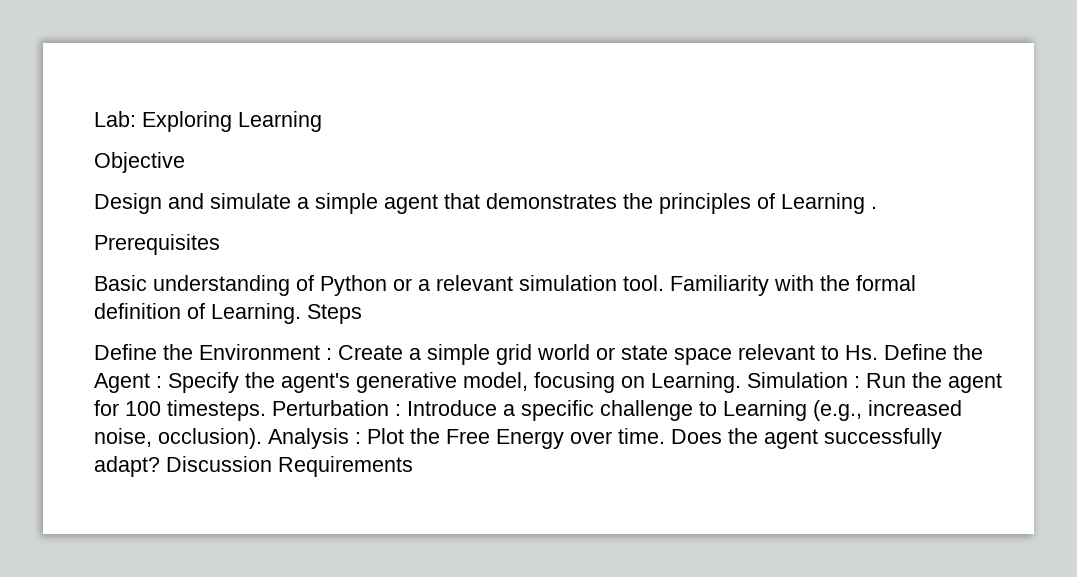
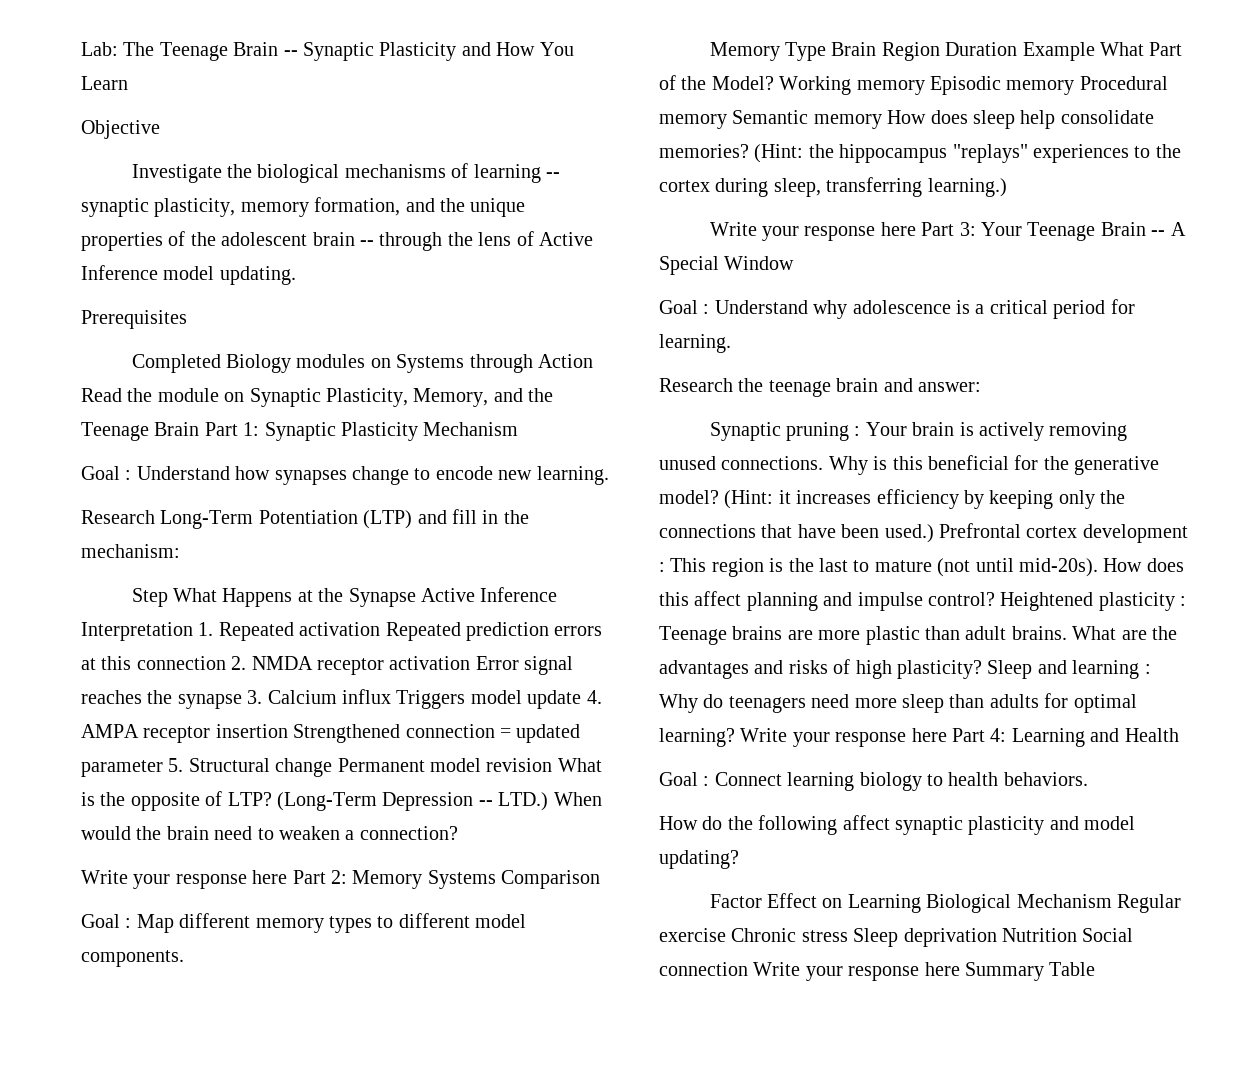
[142,111,322,132] [94,152,185,173] [94,193,877,214] [94,234,220,255] [94,275,916,296] [94,303,362,324] [94,344,983,365] [94,372,1002,393] [94,400,962,421] [94,428,942,449] [94,456,413,477] Exploring Learning // Objective // Design and simulate a simple agent that demonstrates the principles of Learning . // Prerequisites // Basic understanding of Python or a relevant simulation tool. Familiarity with the formal definition of Learning. Steps // Define the Environment : Create a simple grid world or state space relevant to Hs. Define the Agent : Specify the agent's generative model, focusing on Learning. Simulation : Run the agent for 100 timesteps. Perturbation : Introduce a specific challenge to Learning (e.g., increased noise, occlusion). Analysis : Plot the Free Energy over time. Does the agent successfully adapt? Discussion Requirements -> [123,42,574,61] [81,76,128,90] [81,120,160,139] [131,163,560,183] [81,197,526,217] [81,231,593,251] [81,265,296,285] [81,310,187,329] [131,354,593,373] [81,388,554,407] [81,422,519,441] [81,466,609,485] [81,509,529,529] [81,544,180,558] [131,587,558,607] [81,622,603,641] [81,656,574,675] [81,689,602,709] [81,724,581,743] [81,758,602,777] [81,791,602,811] [81,826,458,840] [81,870,601,889] [81,913,527,933] [81,950,184,967] [709,42,1183,61] [659,75,1168,95] [659,110,1154,129] [659,144,1181,163] [659,177,1007,197] [709,222,1186,241] [659,256,795,275] [659,299,1135,319] [659,334,731,353] [659,378,981,397] [709,422,1128,441] [659,455,1160,475] [659,489,1126,509] [659,523,1188,543] [659,558,1184,577] [659,591,1187,611] [659,626,1177,645] [659,659,1151,679] [659,693,1137,713] [659,728,1179,747] [659,772,1088,791] [659,815,1136,835] [659,850,739,869] [709,893,1181,913] [659,928,1134,947] [659,962,1096,981] The Teenage Brain -- Synaptic Plasticity and How You Learn // Objective // Investigate the biological mechanisms of learning -- synaptic plasticity, memory formation, and the unique properties of the adolescent brain -- through the lens of Active Inference model updating. // Prerequisites // Completed Biology modules on Systems through Action Read the module on Synaptic Plasticity, Memory, and the Teenage Brain Part 1: Synaptic Plasticity Mechanism // Goal : Understand how synapses change to encode new learning. // Research Long-Term Potentiation (LTP) and fill in the mechanism: // Step What Happens at the Synapse Active Inference Interpretation 1. Repeated activation Repeated prediction errors at this connection 2. NMDA receptor activation Error signal reaches the synapse 3. Calcium influx Triggers model update 4. AMPA receptor insertion Strengthened connection = updated parameter 5. Structural change Permanent model revision What is the opposite of LTP? (Long-Term Depression -- LTD.) When would the brain need to weaken a connection? // Write your response here Part 2: Memory Systems Comparison // Goal : Map different memory types to different model components. // Memory Type Brain Region Duration Example What Part of the Model? Working memory Episodic memory Procedural memory Semantic memory How does sleep help consolidate memories? (Hint: the hippocampus "replays" experiences to the cortex during sleep, transferring learning.) // Write your response here Part 3: Your Teenage Brain -- A Special Window // Goal : Understand why adolescence is a critical period for learning. // Research the teenage brain and answer: // Synaptic pruning : Your brain is actively removing unused connections. Why is this beneficial for the generative model? (Hint: it increases efficiency by keeping only the connections that have been used.) Prefrontal cortex development : This region is the last to mature (not until mid-20s). How does this affect planning and impulse control? Heightened plasticity : Teenage brains are more plastic than adult brains. What are the advantages and risks of high plasticity? Sleep and learning : Why do teenagers need more sleep than adults for optimal learning? Write your response here Part 4: Learning and Health // Goal : Connect learning biology to health behaviors. // How do the following affect synaptic plasticity and model updating? // Factor Effect on Learning Biological Mechanism Regular exercise Chronic stress Sleep deprivation Nutrition Social connection Write your response here Summary Table

